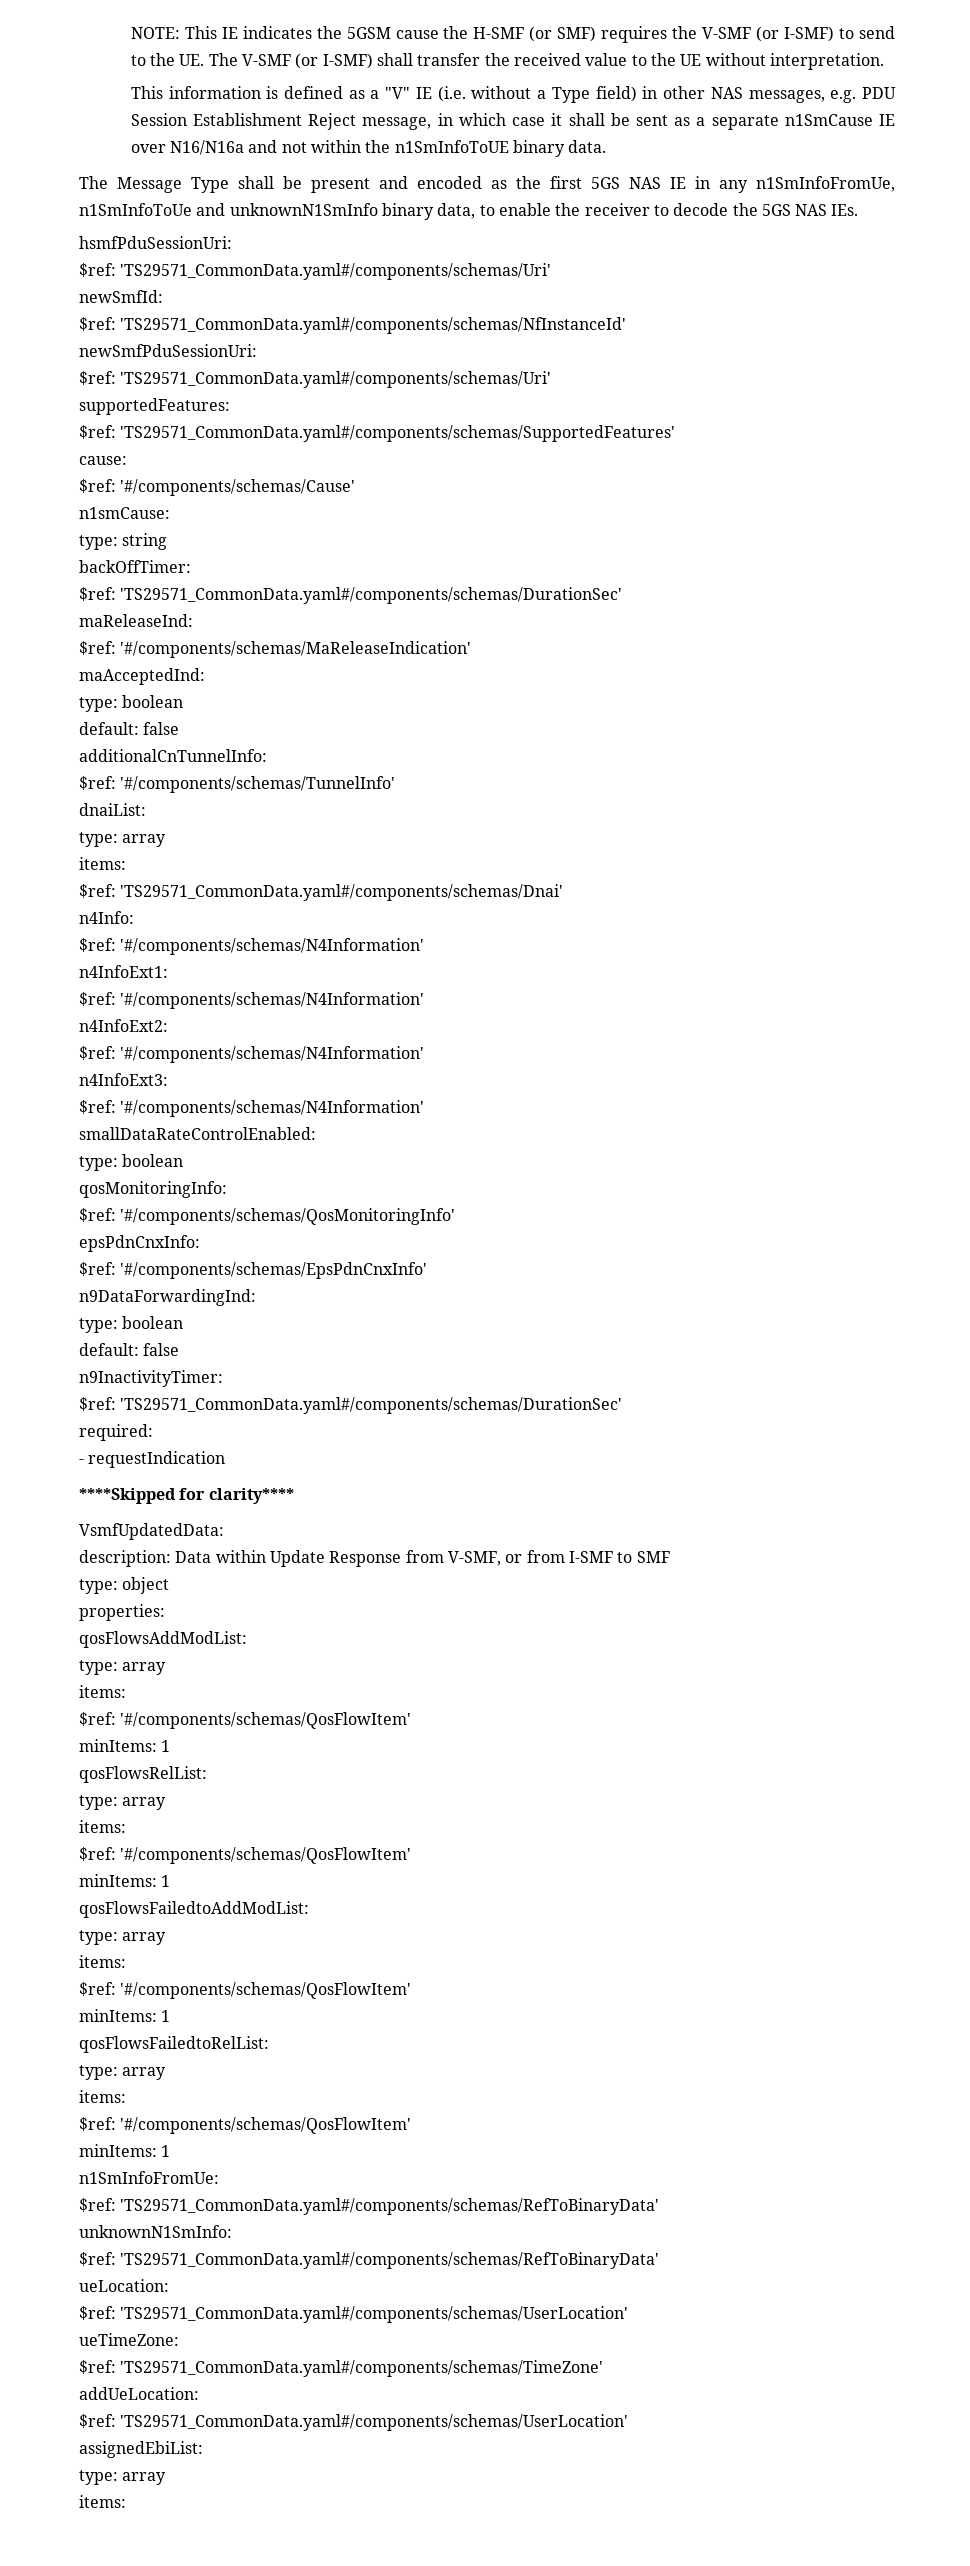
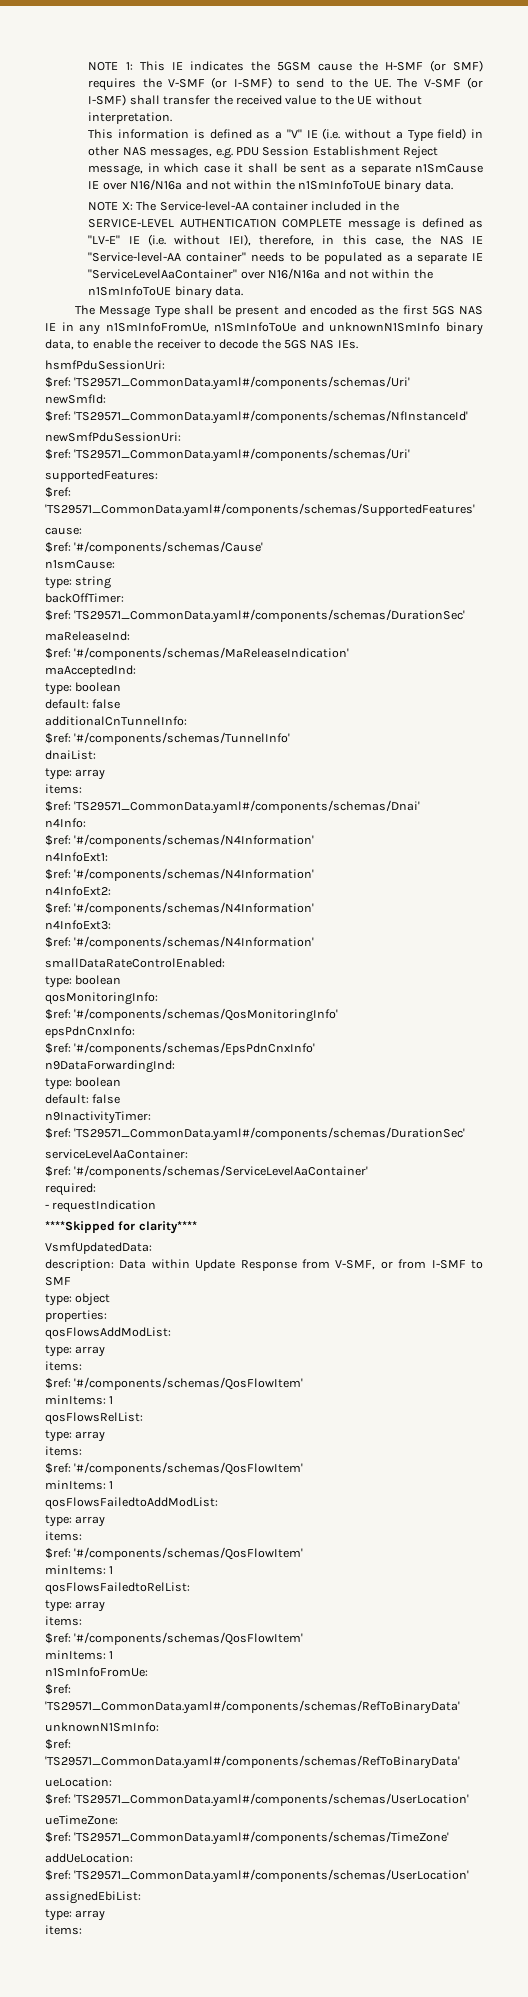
[130,27,180,39] NOTE: -> [88,62,133,71] NOTE 1:
(607, 146) none -> [88,201,400,211] [88,218,483,231] [88,234,483,246] [88,252,483,264] [88,268,433,279] [88,286,244,299] // NOTE X: The Service-level-AA container included in the SERVICE-LEVEL AUTHENTICATION COMPLETE message is defined as "LV-E" IE (i.e. without IEI), therefore, in this case, the NAS IE "Service-level-AA container" needs to be populated as a separate IE "ServiceLevelAaContainer" over N16/N16a and not within the n1SmInfoToUE binary data.
(623, 1405) none -> [45,1149,188,1159] [45,1165,369,1178] // serviceLevelAaContainer: // $ref: '#/components/schemas/ServiceLevelAaContainer'

